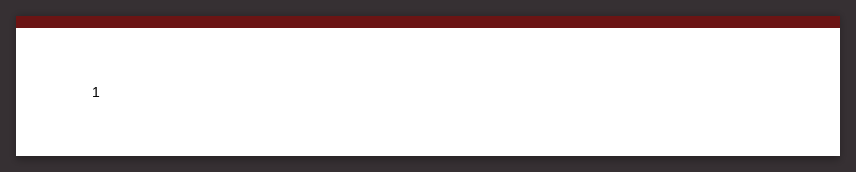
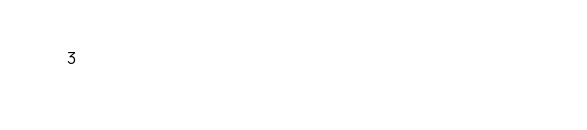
[92,87,100,97] 1 -> [67,52,76,64] 3

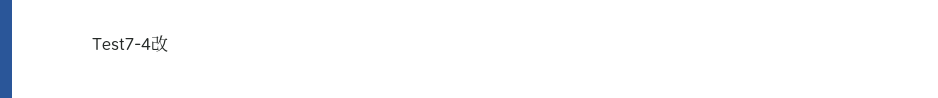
[67,52,76,64] 3 -> [92,35,168,52] Test7-4改

